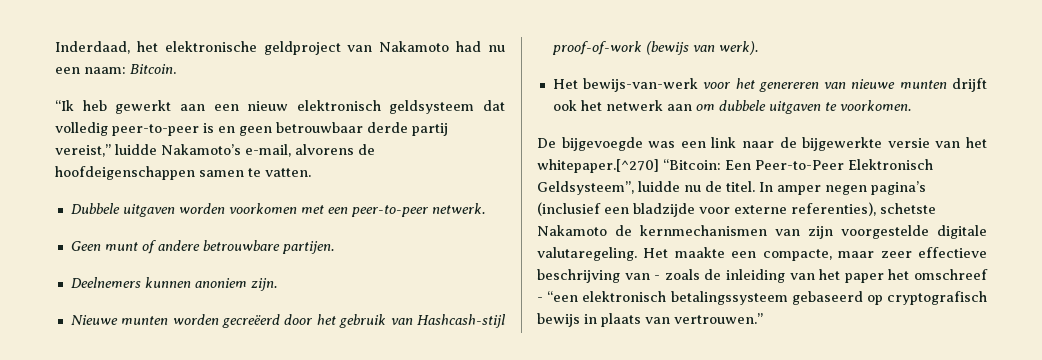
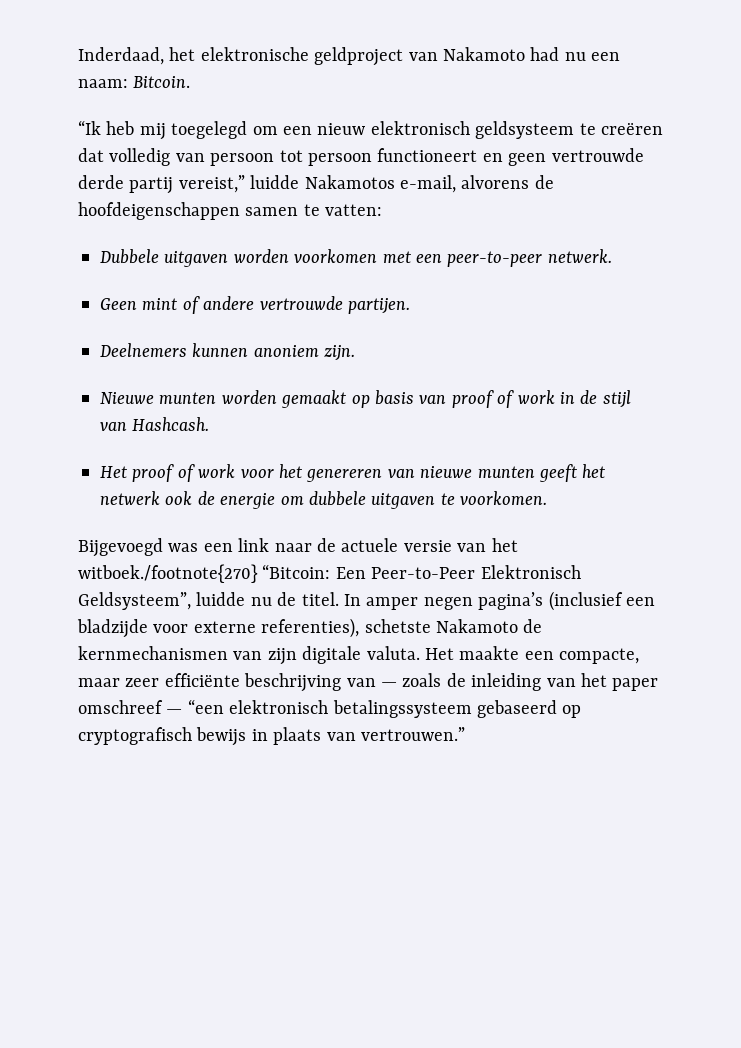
[115,100,205,114] gewerkt aan -> [139,121,278,140] mij toegelegd om
[483,100,505,111] [55,122,214,136] dat volledig peer-to-peer is -> [579,122,663,135] [78,148,478,166] te creëren dat volledig van persoon tot persoon functioneert
[276,122,363,133] betrouwbaar -> [551,148,644,162] vertrouwde
[161,144,241,155] Nakamoto’s -> [304,175,395,189] Nakamotos
[265,168,311,177] vatten. -> [325,204,383,216] vatten:
[104,242,138,251] munt -> [142,298,178,310] mint
[202,240,280,251] betrouwbare -> [259,296,343,310] vertrouwde
[222,314,507,328] [551,41,758,55] [552,78,699,92] gecreëerd door het gebruik van Hashcash-stijl proof-of-work (bewijs van werk). // Het bewijs-van-werk -> [281,390,631,408] [100,417,210,431] [100,464,236,482] gemaakt op basis van proof of work in de stijl van Hashcash. // Het proof of work
[952,78,988,92] [552,100,692,111] drijft ook het netwerk aan -> [539,464,606,482] [100,491,276,509] geeft het netwerk ook de energie
[537,137,643,151] De bijgevoegde -> [78,538,163,557] Bijgevoegd
[802,137,883,151] bijgewerkte -> [341,538,399,552] actuele
[537,159,659,173] whitepaper.[^270] -> [78,564,258,583] witboek./footnote{270}
[841,225,987,239] [537,247,637,261] voorgestelde digitale valutaregeling. -> [302,646,420,664] digitale valuta.
[918,247,987,258] effectieve -> [164,673,240,687] efficiënte
[654,275,661,280] - -> [381,682,397,687] —
[888,269,988,280] [537,297,543,302] het omschreef - -> [78,700,183,714] omschreef —

